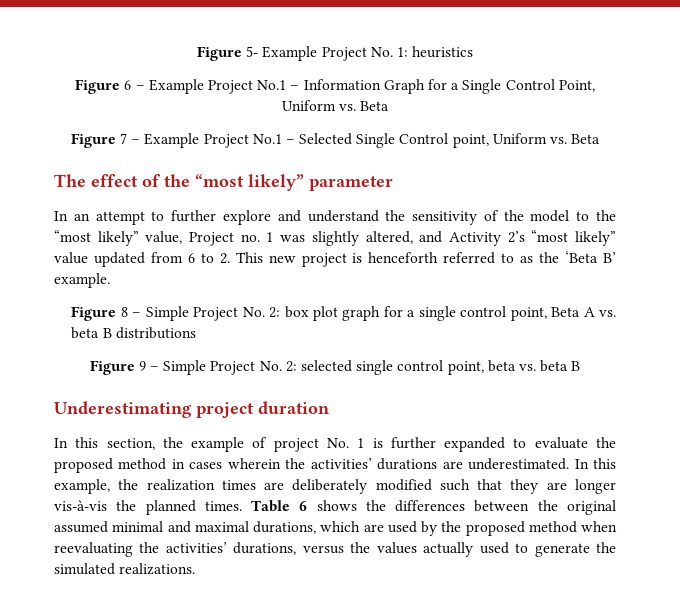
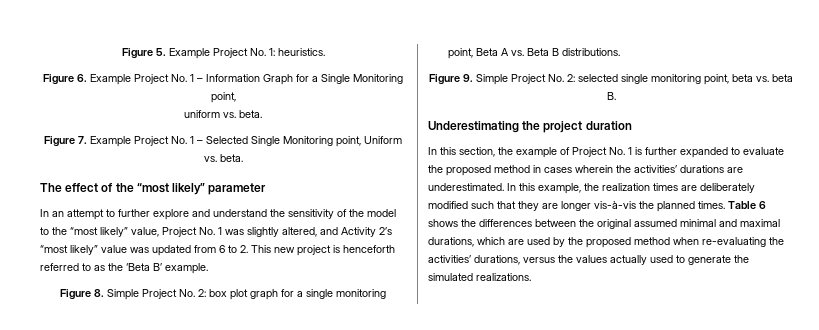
[196,46,259,61] Figure 5- -> [121,48,166,59] Figure 5.
[412,46,474,58] [75,79,287,94] heuristics // Figure 6 – Example Project No.1 -> [277,48,325,56] [43,74,194,85] heuristics. // Figure 6. Example Project No. 1
[505,79,595,92] [281,100,390,111] [70,133,282,148] Control Point, Uniform vs. Beta // Figure 7 – Example Project No.1 -> [353,74,403,84] [210,92,236,103] [184,110,262,118] [44,136,194,147] Monitoring point, // uniform vs. beta. // Figure 7. Example Project No. 1
[399,133,449,144] Control -> [283,136,333,146] Monitoring
[571,134,601,144] Beta -> [219,154,243,162] beta.
[240,234,260,242] no. -> [199,227,215,235] No.
(88, 258) none -> [130,247,149,253] was
[120,307,142,317] 8 – -> [93,289,104,297] 8.
[460,306,507,317] control -> [335,289,386,299] monitoring
[71,327,196,339] [89,360,160,375] beta B distributions // Figure 9 – -> [526,48,620,56] [429,74,473,85] Beta B distributions. // Figure 9.
[397,360,444,371] control -> [651,74,701,84] monitoring
[571,361,581,371] B -> [606,92,616,100] B.
(192, 409) none -> [522,121,541,130] the
[273,438,319,452] project -> [572,147,607,157] Project
[54,542,133,557] reevaluating -> [702,237,766,247] re-evaluating

